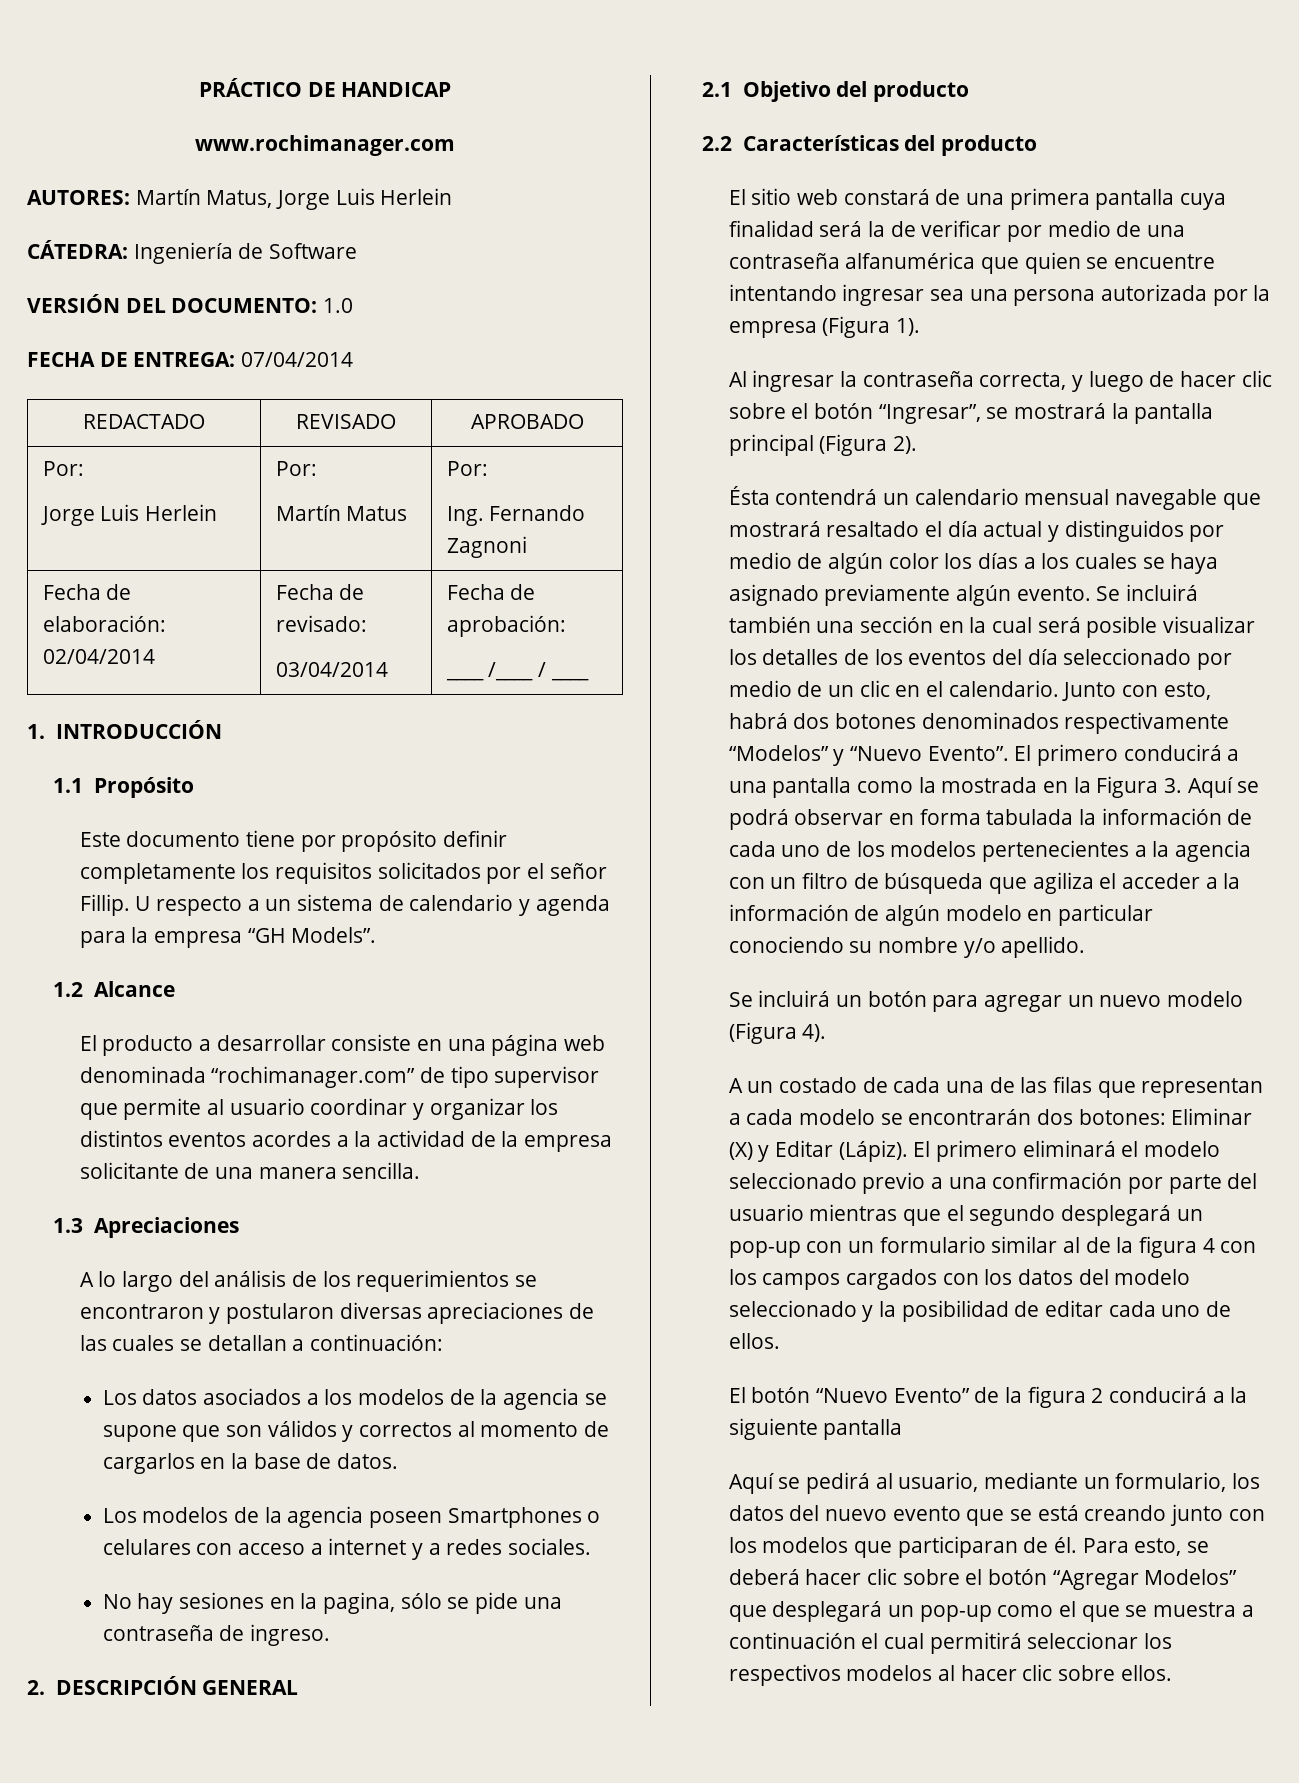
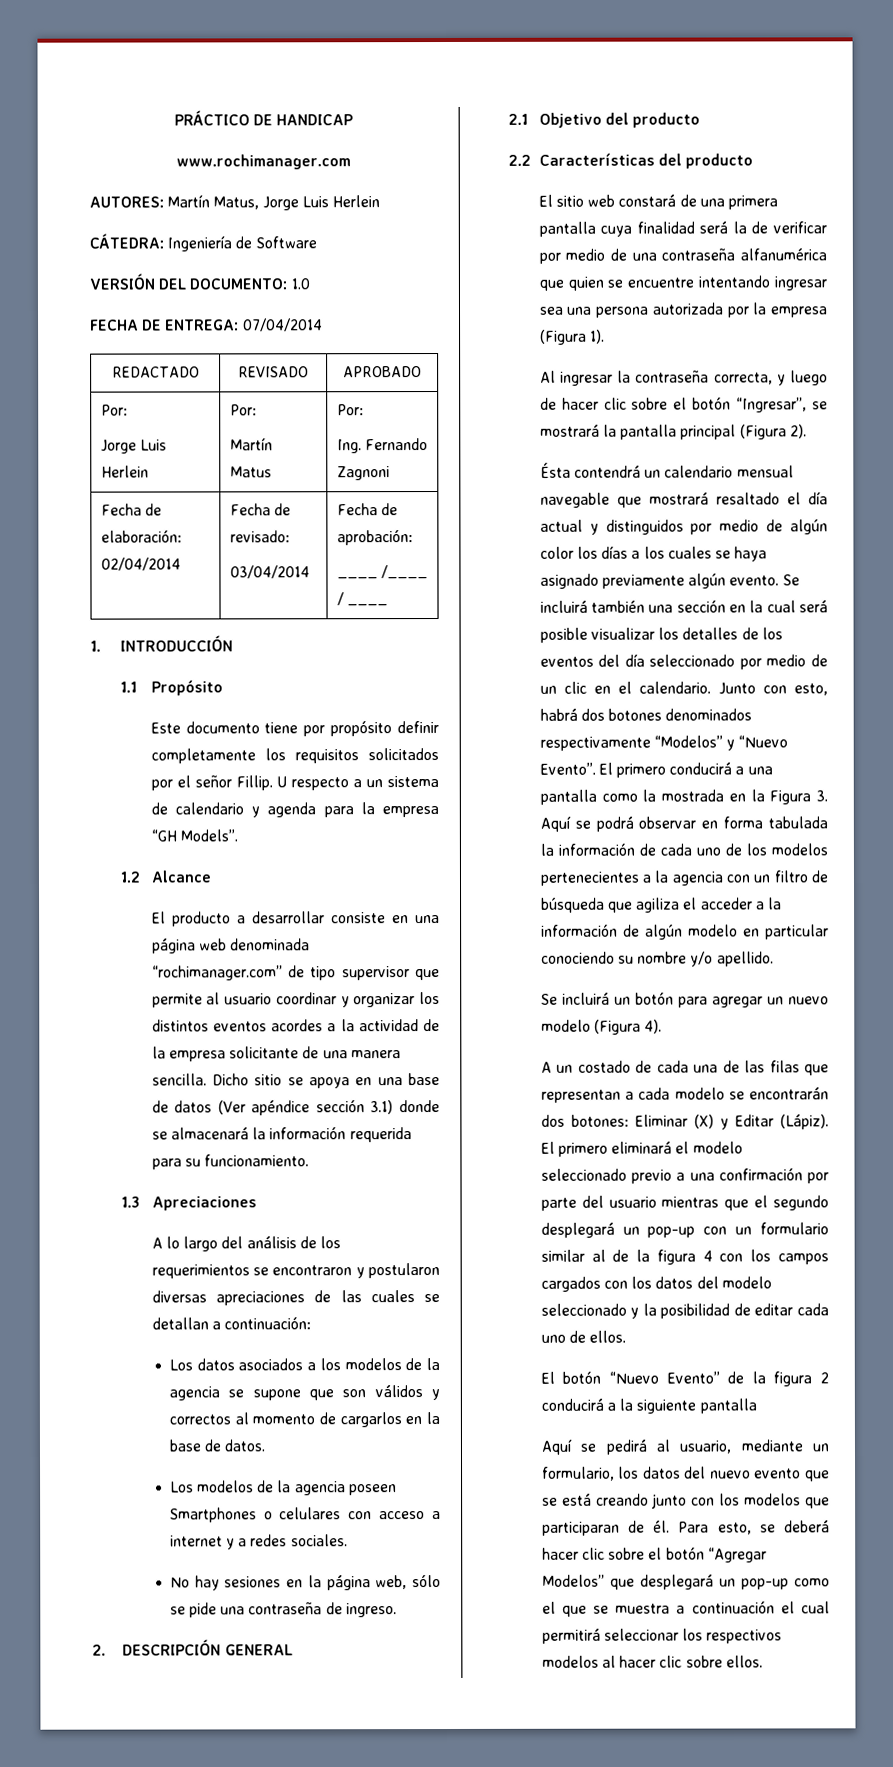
(421, 1170) none -> [212,1073,441,1089] [151,1099,440,1116] [151,1126,412,1143] [151,1154,310,1170] Dicho sitio se apoya en una base de datos (Ver apéndice sección 3.1) donde se almacenará la información requerida para su funcionamiento.
[323,1592,396,1614] pagina, -> [326,1575,408,1591] página web,

